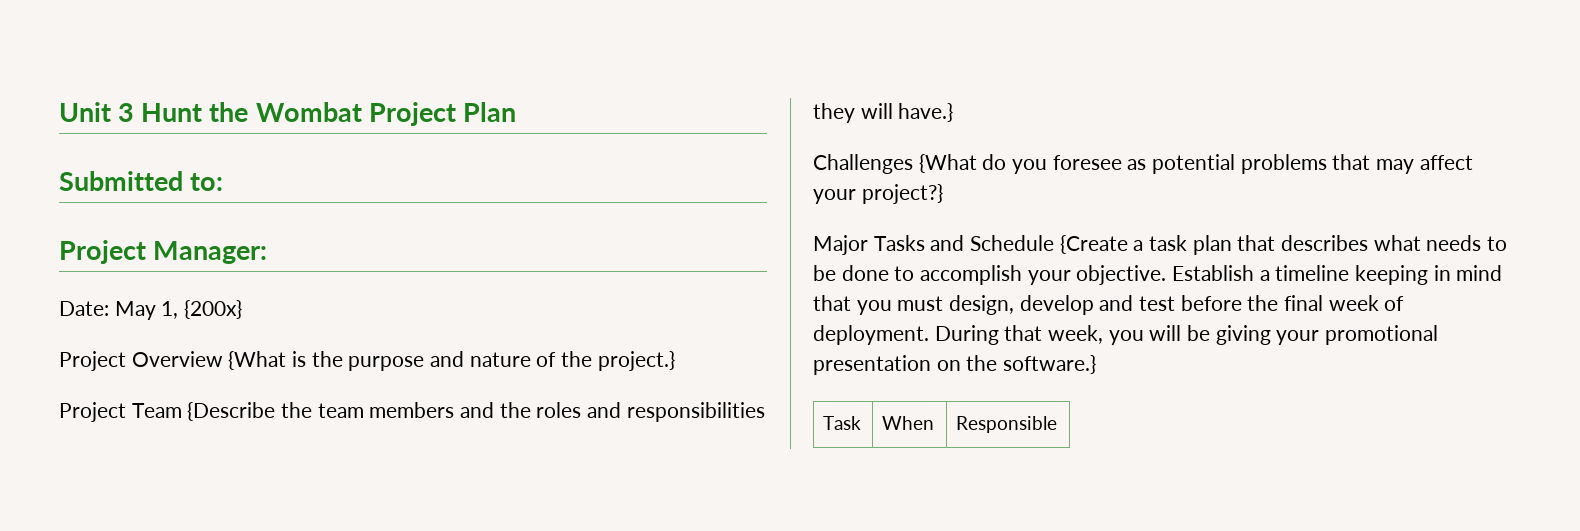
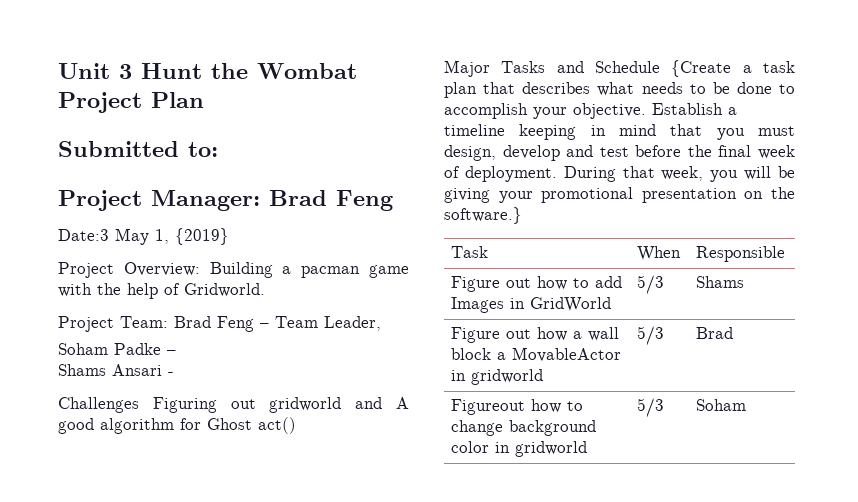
[59,301,109,316] // Date: -> [269,190,393,211] [58,229,109,241] Brad Feng // Date:3
[184,300,243,319] [59,351,675,371] [59,402,765,422] [813,103,954,123] [813,154,1473,174] [813,184,943,204] {200x} // Project Overview {What is the purpose and nature of the project.} // Project Team {Describe the team members and the roles and responsibilities they will have.} // Challenges {What do you foresee as potential problems that may affect your project?} -> [175,228,229,245] [58,262,410,278] [58,283,265,299] [58,316,381,332] [58,343,176,355] [58,364,174,376] [58,397,410,413] [58,417,296,434] {2019} // Project Overview: Building a pacman game with the help of Gridworld. // Project Team: Brad Feng – Team Leader, // Soham Padke – // Shams Ansari - // Challenges Figuring out gridworld and A good algorithm for Ghost act()
(1058, 424) none -> [451,276,623,292] [451,297,612,313] [637,275,665,294] [696,276,745,288] [451,327,620,343] [451,347,622,362] [451,369,544,385] [637,326,665,345] [696,327,734,339] [451,399,584,415] [451,420,597,436] [451,441,588,457] [637,398,665,417] [696,399,747,411] // Figure out how to add Images in GridWorld | 5/3 | Shams // Figure out how a wall block a MovableActor in gridworld | 5/3 | Brad // Figureout how to change background color in gridworld | 5/3 | Soham

